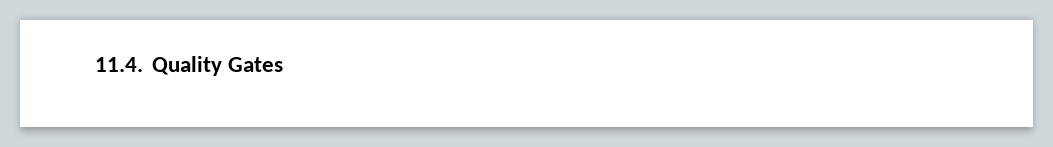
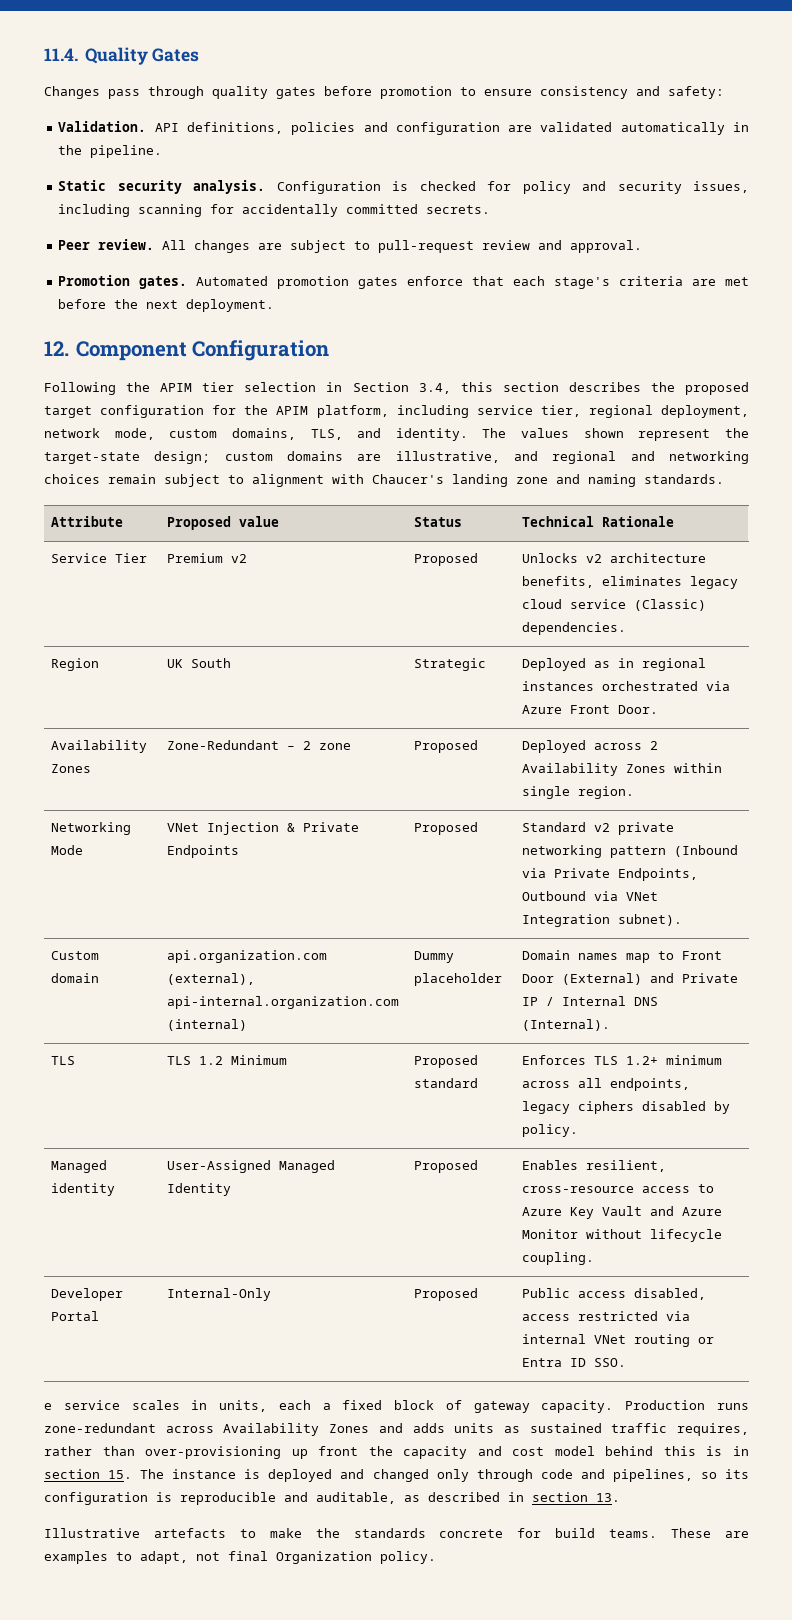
(283, 64) none -> [44,86,724,99] [58,121,749,135] [58,145,163,158] [58,180,750,194] [58,204,491,217] [58,239,643,253] [58,275,750,289] [58,299,275,312] [44,340,330,361] [44,382,750,395] [44,405,750,418] [44,428,749,441] [44,451,749,464] [44,474,724,487] [50,516,123,527] [166,516,279,530] [413,517,462,527] [521,516,674,527] [50,553,147,563] [166,553,247,563] [413,553,478,566] [521,553,706,563] [521,576,738,589] [521,599,706,611] [521,622,626,635] [50,658,99,671] [166,658,231,668] [413,658,486,671] [521,658,706,671] [521,681,730,691] [521,705,658,714] [50,740,147,753] [50,764,91,773] [166,740,351,750] [413,740,478,753] [521,740,658,753] [521,763,722,776] [521,786,634,799] [50,822,131,835] [50,845,83,855] [166,822,359,835] [166,845,239,858] [413,822,478,835] [521,822,674,835] [521,845,738,858] [521,868,698,881] [521,891,658,901] [521,914,682,927] [50,951,99,960] [50,973,99,983] [166,950,327,963] [166,973,255,985] [166,996,399,1009] [166,1019,247,1031] [413,951,454,963] [413,973,502,986] [521,950,722,963] [521,973,738,985] [521,996,658,1006] [521,1019,610,1031] [50,1056,75,1065] [166,1055,287,1065] [413,1055,478,1068] [413,1078,478,1088] [521,1055,722,1065] [521,1078,690,1091] [521,1101,730,1114] [521,1124,578,1137] [50,1160,107,1173] [50,1183,115,1196] [166,1160,335,1173] [166,1183,231,1196] [413,1160,478,1173] [521,1160,666,1172] [521,1184,714,1193] [521,1206,722,1219] [521,1229,722,1242] [521,1252,594,1265] [50,1288,123,1301] [50,1311,99,1321] [166,1288,271,1301] [413,1288,478,1301] [521,1288,706,1300] [521,1311,690,1321] [521,1334,714,1347] [521,1358,626,1367] [44,1400,749,1413] [44,1423,749,1436] [44,1446,750,1459] [44,1469,749,1482] [44,1492,620,1505] [44,1528,750,1538] [44,1551,436,1564] // Changes pass through quality gates before promotion to ensure consistency and safety: // Validation. API definitions, policies and configuration are validated automatically in the pipeline. // Static security analysis. Configuration is checked for policy and security issues, including scanning for accidentally committed secrets. // Peer review. All changes are subject to pull-request review and approval. // Promotion gates. Automated promotion gates enforce that each stage's criteria are met before the next deployment. // 12. Component Configuration // Following the APIM tier selection in Section 3.4, this section describes the proposed target configuration for the APIM platform, including service tier, regional deployment, network mode, custom domains, TLS, and identity. The values shown represent the target-state design; custom domains are illustrative, and regional and networking choices remain subject to alignment with Chaucer's landing zone and naming standards. // Attribute | Proposed value | Status | Technical Rationale // Service Tier | Premium v2 | Proposed | Unlocks v2 architecture benefits, eliminates legacy cloud service (Classic) dependencies. // Region | UK South | Strategic | Deployed as in regional instances orchestrated via Azure Front Door. // Availability Zones | Zone-Redundant – 2 zone | Proposed | Deployed across 2 Availability Zones within single region. // Networking Mode | VNet Injection & Private Endpoints | Proposed | Standard v2 private networking pattern (Inbound via Private Endpoints, Outbound via VNet Integration subnet). // Custom domain | api.organization.com (external), api-internal.organization.com (internal) | Dummy placeholder | Domain names map to Front Door (External) and Private IP / Internal DNS (Internal). // TLS | TLS 1.2 Minimum | Proposed standard | Enforces TLS 1.2+ minimum across all endpoints, legacy ciphers disabled by policy. // Managed identity | User-Assigned Managed Identity | Proposed | Enables resilient, cross-resource access to Azure Key Vault and Azure Monitor without lifecycle coupling. // Developer Portal | Internal-Only | Proposed | Public access disabled, access restricted via internal VNet routing or Entra ID SSO. // e service scales in units, each a fixed block of gateway capacity. Production runs zone-redundant across Availability Zones and adds units as sustained traffic requires, rather than over-provisioning up front the capacity and cost model behind this is in section 15. The instance is deployed and changed only through code and pipelines, so its configuration is reproducible and auditable, as described in section 13. // Illustrative artefacts to make the standards concrete for build teams. These are examples to adapt, not final Organization policy.

